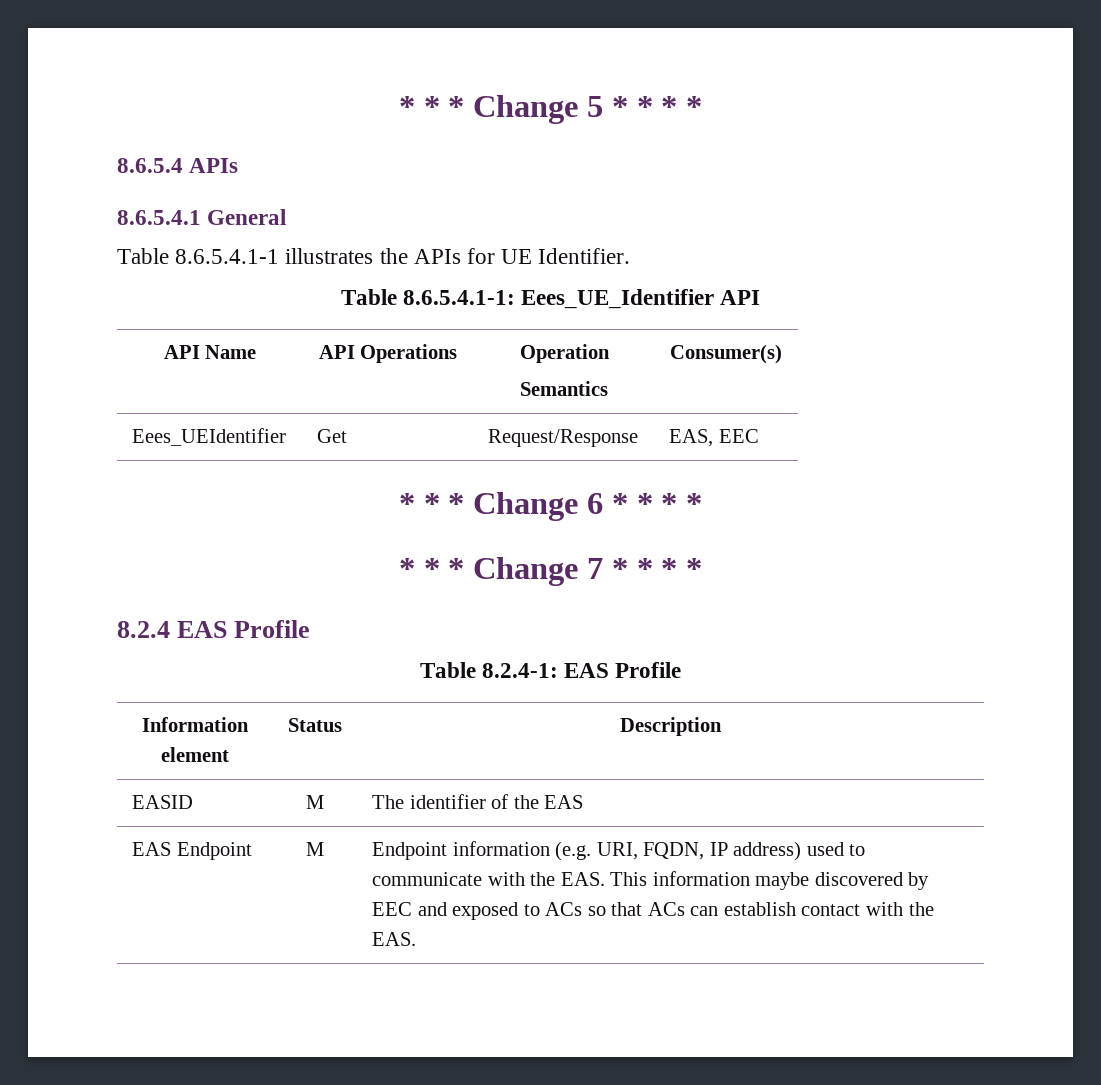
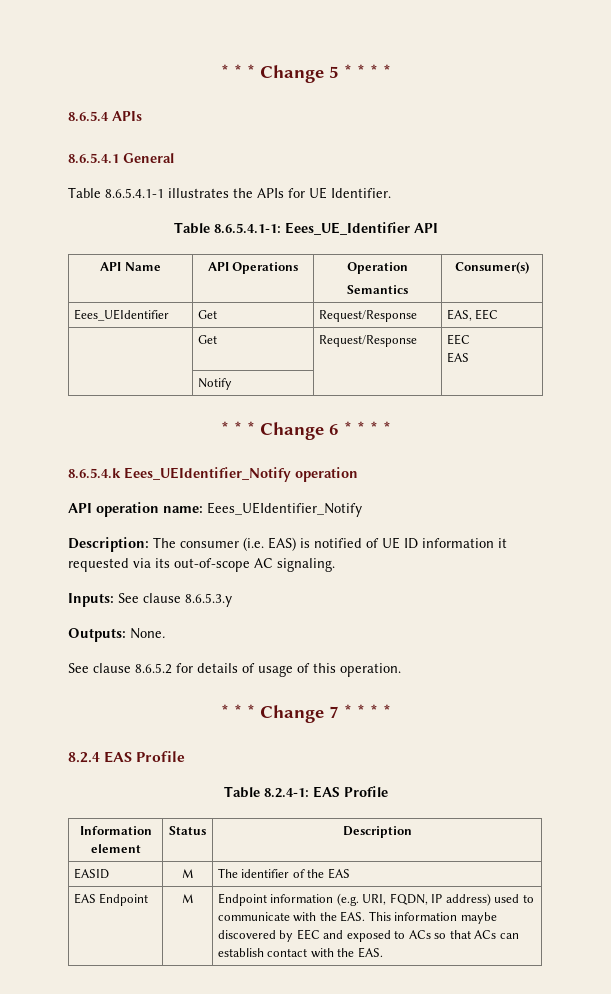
(759, 436) none -> [197,335,217,344] [318,335,417,347] [446,334,470,345] [446,352,469,363] [197,378,232,390] // | Get | Request/Response | EEC // EAS // | Notify | |
(703, 503) none -> [68,467,358,482] [68,502,362,517] [68,537,507,552] [68,558,335,572] [68,593,232,607] [68,628,165,642] [68,663,401,677] // 8.6.5.4.k Eees_UEIdentifier_Notify operation // API operation name: Eees_UEIdentifier_Notify // Description: The consumer (i.e. EAS) is notified of UE ID information it requested via its out-of-scope AC signaling. // Inputs: See clause 8.6.5.3.y // Outputs: None. // See clause 8.6.5.2 for details of usage of this operation.

